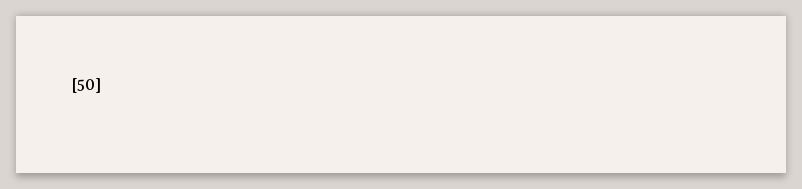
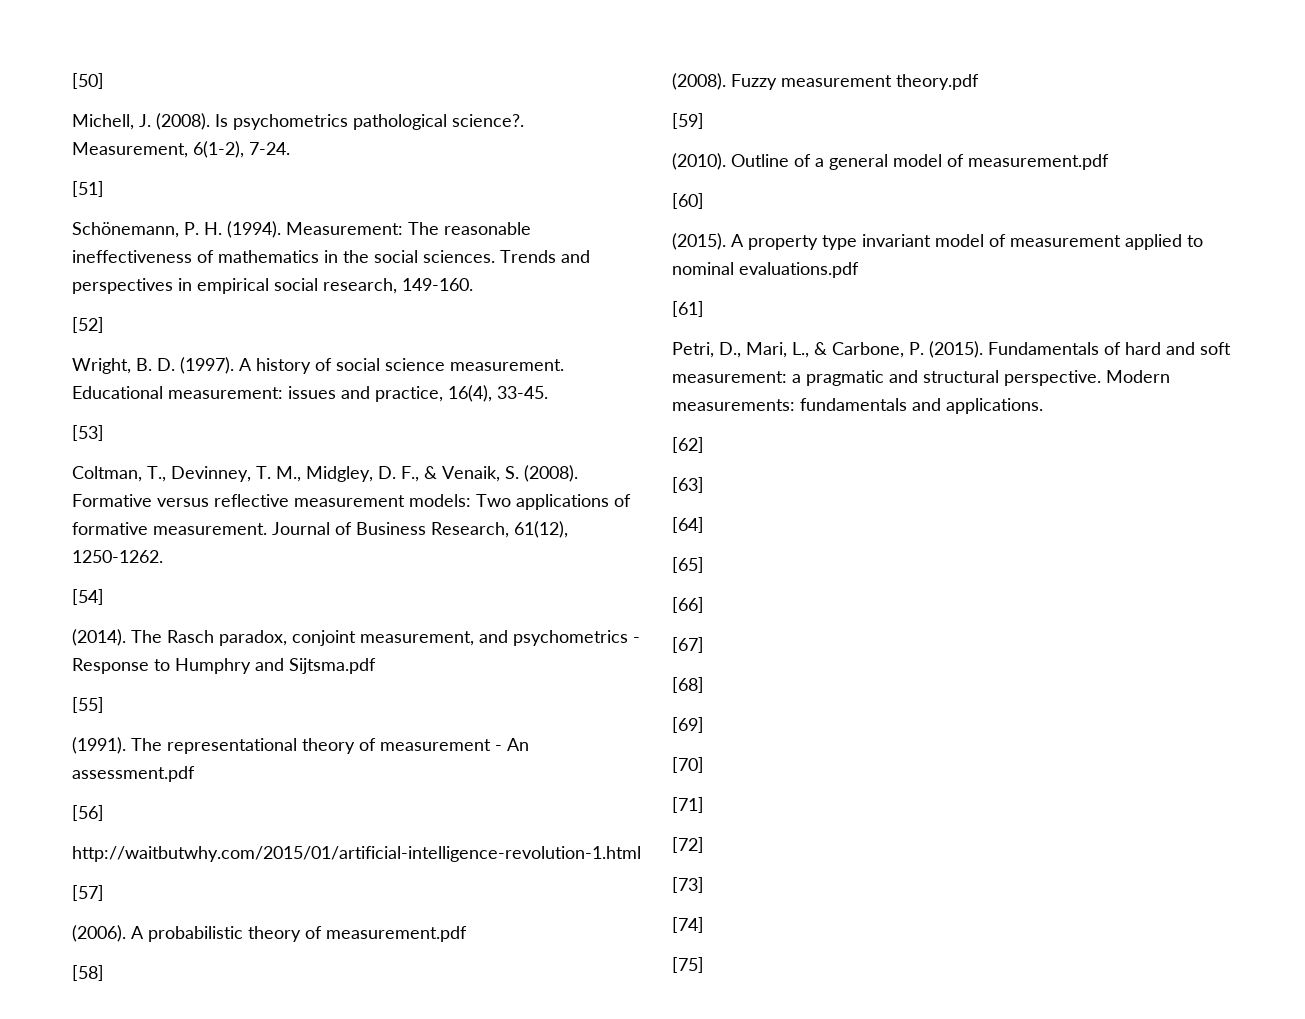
(101, 85) none -> [72,113,524,130] [72,141,290,158] [72,181,104,197] [72,221,531,238] [72,250,590,263] [72,278,473,294] [72,317,104,333] [72,357,564,374] [72,385,548,402] [72,425,104,441] [72,465,578,482] [72,494,631,510] [72,521,568,538] [72,550,163,563] [72,589,104,605] [72,629,640,646] [72,658,376,674] [72,697,104,713] [72,737,529,754] [72,766,195,782] [72,805,104,821] [72,846,641,862] [72,885,104,901] [72,925,467,942] [72,965,104,981] [672,73,979,90] [672,113,704,129] [672,153,1109,170] [672,193,704,209] [672,233,1203,250] [672,262,859,278] [672,301,704,317] [672,341,1231,358] [672,370,1170,386] [672,398,1043,414] [672,437,704,453] [672,477,704,493] [672,517,704,533] [672,557,704,573] [672,597,704,613] [672,637,704,653] [672,677,704,693] [672,717,704,733] [672,757,704,773] [672,797,704,813] [672,837,704,853] [672,877,704,893] [672,917,704,933] [672,957,704,973] // Michell, J. (2008). Is psychometrics pathological science?. Measurement, 6(1-2), 7-24. // [51] // Schönemann, P. H. (1994). Measurement: The reasonable ineffectiveness of mathematics in the social sciences. Trends and perspectives in empirical social research, 149-160. // [52] // Wright, B. D. (1997). A history of social science measurement. Educational measurement: issues and practice, 16(4), 33-45. // [53] // Coltman, T., Devinney, T. M., Midgley, D. F., & Venaik, S. (2008). Formative versus reflective measurement models: Two applications of formative measurement. Journal of Business Research, 61(12), 1250-1262. // [54] // (2014). The Rasch paradox, conjoint measurement, and psychometrics - Response to Humphry and Sijtsma.pdf // [55] // (1991). The representational theory of measurement - An assessment.pdf // [56] // http://waitbutwhy.com/2015/01/artificial-intelligence-revolution-1.html // [57] // (2006). A probabilistic theory of measurement.pdf // [58] // (2008). Fuzzy measurement theory.pdf // [59] // (2010). Outline of a general model of measurement.pdf // [60] // (2015). A property type invariant model of measurement applied to nominal evaluations.pdf // [61] // Petri, D., Mari, L., & Carbone, P. (2015). Fundamentals of hard and soft measurement: a pragmatic and structural perspective. Modern measurements: fundamentals and applications. // [62] // [63] // [64] // [65] // [66] // [67] // [68] // [69] // [70] // [71] // [72] // [73] // [74] // [75]

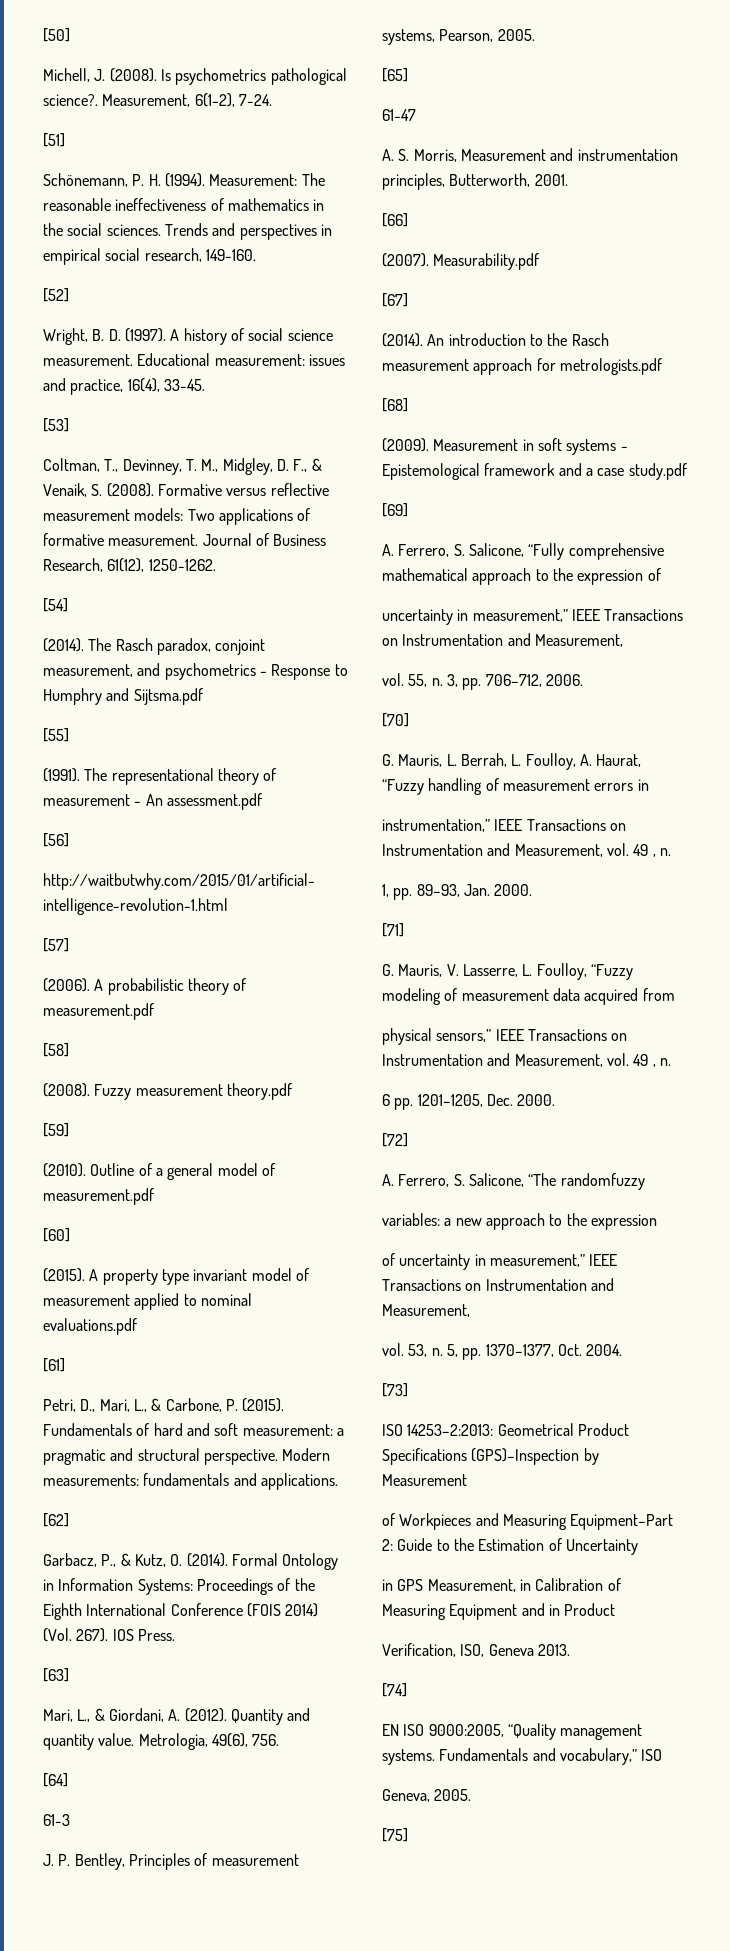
[672,477,704,493] [672,517,704,533] [672,557,704,573] [63] // [64] // [65] -> [43,1553,339,1570] [43,1578,315,1595] [43,1603,319,1620] [43,1628,175,1642] [43,1668,69,1682] [43,1708,311,1725] [43,1733,280,1750] [43,1773,68,1787] [43,1814,70,1826] [43,1853,299,1870] [382,29,535,45] [382,68,408,82] [382,109,416,121] [382,148,678,162] [382,173,568,190] Garbacz, P., & Kutz, O. (2014). Formal Ontology in Information Systems: Proceedings of the Eighth International Conference (FOIS 2014) (Vol. 267). IOS Press. // [63] // Mari, L., & Giordani, A. (2012). Quantity and quantity value. Metrologia, 49(6), 756. // [64] // 61-3 // J. P. Bentley, Principles of measurement systems, Pearson, 2005. // [65] // 61-47 // A. S. Morris, Measurement and instrumentation principles, Butterworth, 2001.
(704, 605) none -> [382,253,540,270] // (2007). Measurability.pdf
[672,677,704,693] [672,717,704,733] [672,757,704,773] [672,797,704,813] [672,837,704,853] [672,877,704,893] [672,917,704,933] [68] // [69] // [70] // [71] // [72] // [73] // [74] -> [382,333,609,347] [382,358,662,375] [382,398,408,412] [382,438,628,455] [382,463,687,480] [382,503,408,517] [382,543,664,560] [382,568,661,585] [382,609,684,625] [382,633,623,647] [382,673,583,690] [382,713,409,727] [382,753,642,770] [382,778,649,795] [382,819,626,832] [382,843,671,857] [382,884,533,900] [382,923,404,937] [382,963,633,980] [382,988,675,1005] [382,1028,628,1045] [382,1053,671,1067] [382,1094,556,1110] [382,1133,408,1147] [382,1173,645,1190] [382,1213,657,1230] [382,1253,618,1270] [382,1278,614,1291] [382,1304,470,1317] [382,1343,623,1360] [382,1383,408,1397] [382,1423,629,1436] [382,1448,599,1465] [382,1474,467,1486] [382,1513,674,1530] [382,1538,638,1555] [382,1578,621,1592] [382,1603,616,1620] [382,1643,570,1657] [382,1683,407,1697] [382,1723,643,1740] [382,1748,663,1765] [382,1789,472,1802] (2014). An introduction to the Rasch measurement approach for metrologists.pdf // [68] // (2009). Measurement in soft systems - Epistemological framework and a case study.pdf // [69] // A. Ferrero, S. Salicone, “Fully comprehensive mathematical approach to the expression of // uncertainty in measurement,” IEEE Transactions on Instrumentation and Measurement, // vol. 55, n. 3, pp. 706–712, 2006. // [70] // G. Mauris, L. Berrah, L. Foulloy, A. Haurat, “Fuzzy handling of measurement errors in // instrumentation,” IEEE Transactions on Instrumentation and Measurement, vol. 49 , n. // 1, pp. 89–93, Jan. 2000. // [71] // G. Mauris, V. Lasserre, L. Foulloy, “Fuzzy modeling of measurement data acquired from // physical sensors,” IEEE Transactions on Instrumentation and Measurement, vol. 49 , n. // 6 pp. 1201–1205, Dec. 2000. // [72] // A. Ferrero, S. Salicone, “The randomfuzzy // variables: a new approach to the expression // of uncertainty in measurement,” IEEE Transactions on Instrumentation and Measurement, // vol. 53, n. 5, pp. 1370–1377, Oct. 2004. // [73] // ISO 14253–2:2013: Geometrical Product Specifications (GPS)–Inspection by Measurement // of Workpieces and Measuring Equipment–Part 2: Guide to the Estimation of Uncertainty // in GPS Measurement, in Calibration of Measuring Equipment and in Product // Verification, ISO, Geneva 2013. // [74] // EN ISO 9000:2005, “Quality management systems. Fundamentals and vocabulary,” ISO // Geneva, 2005.

